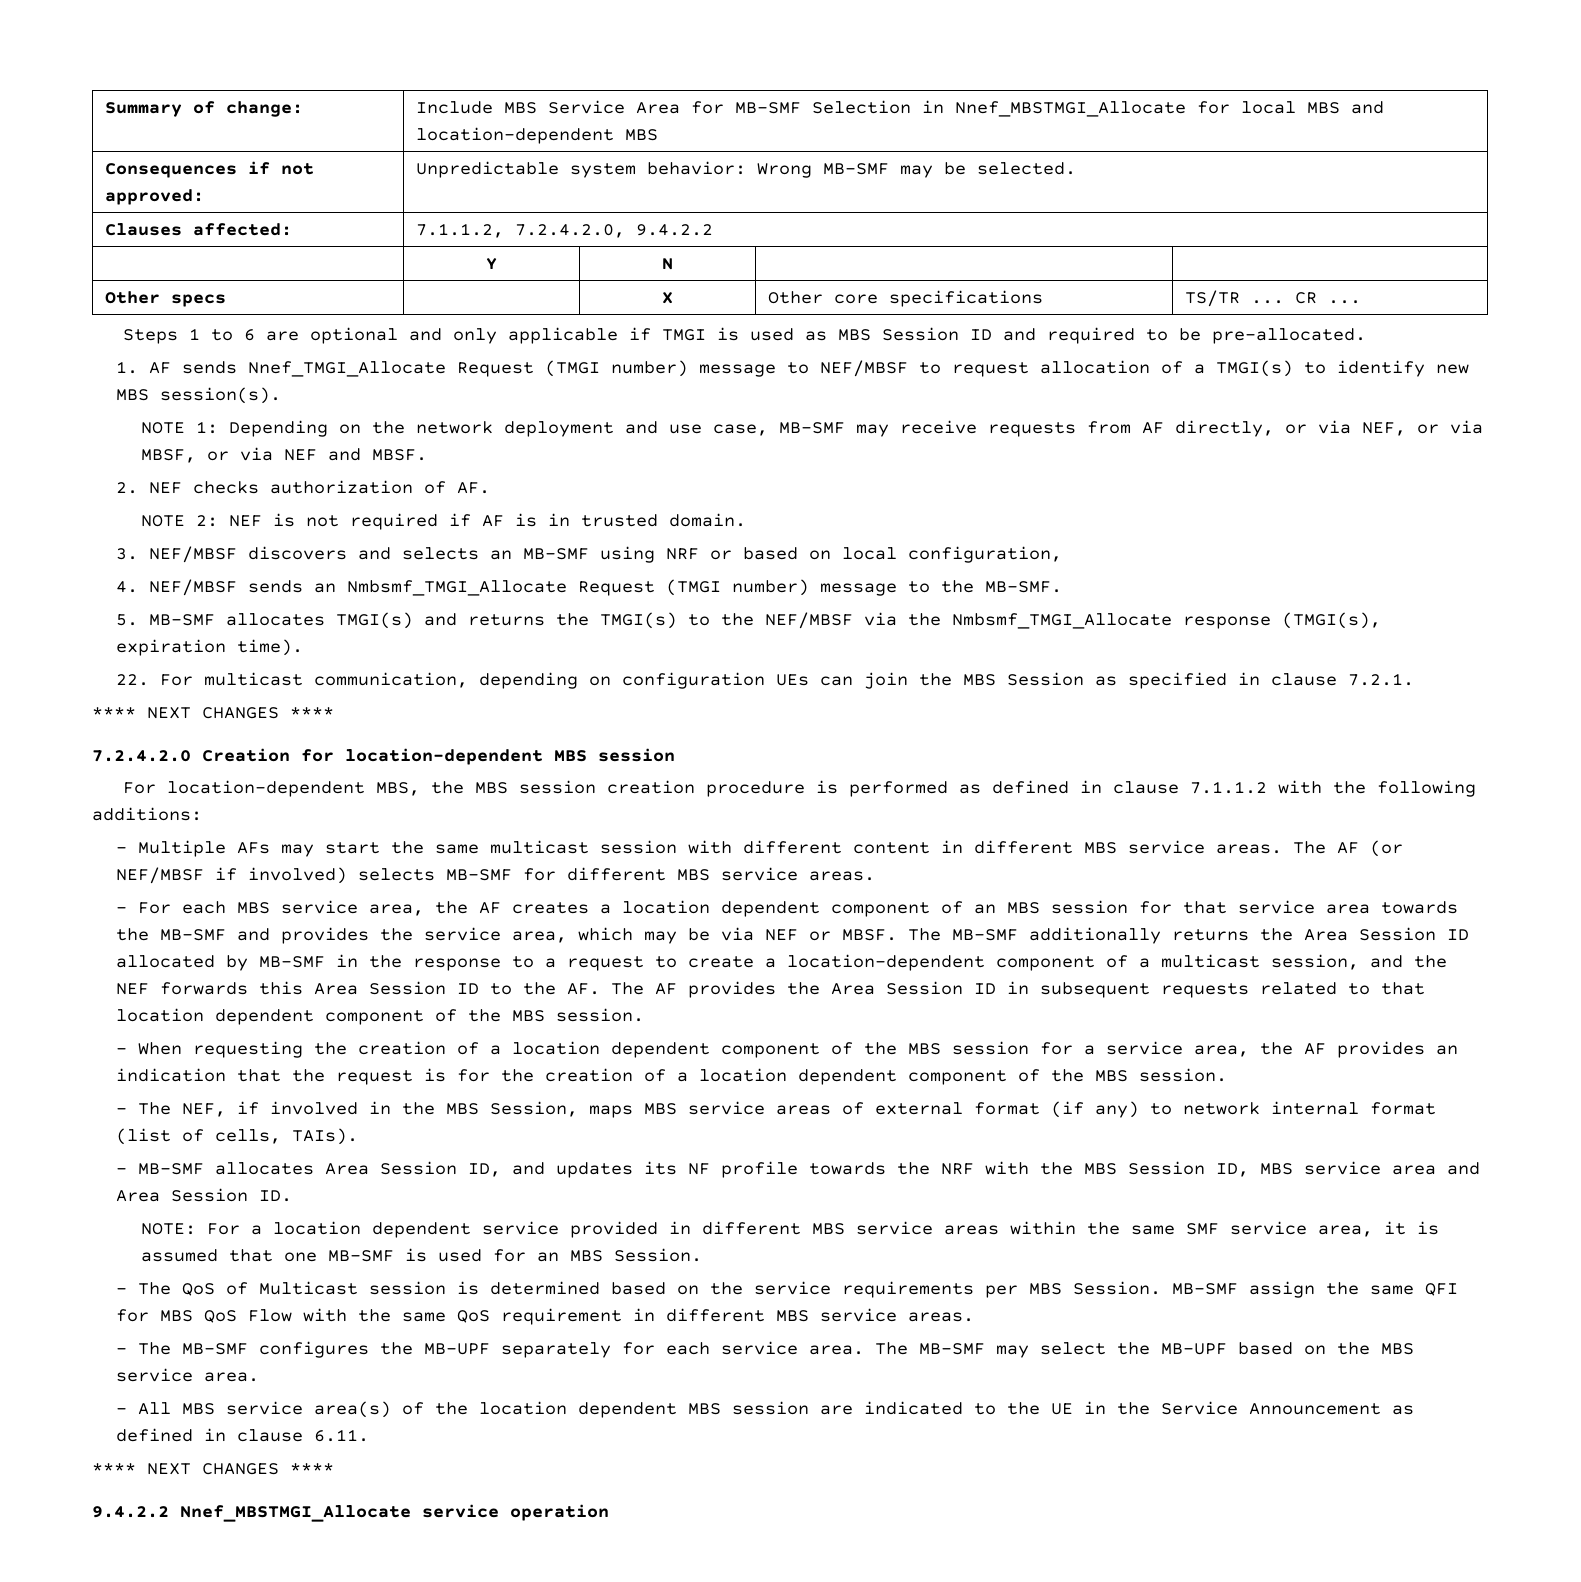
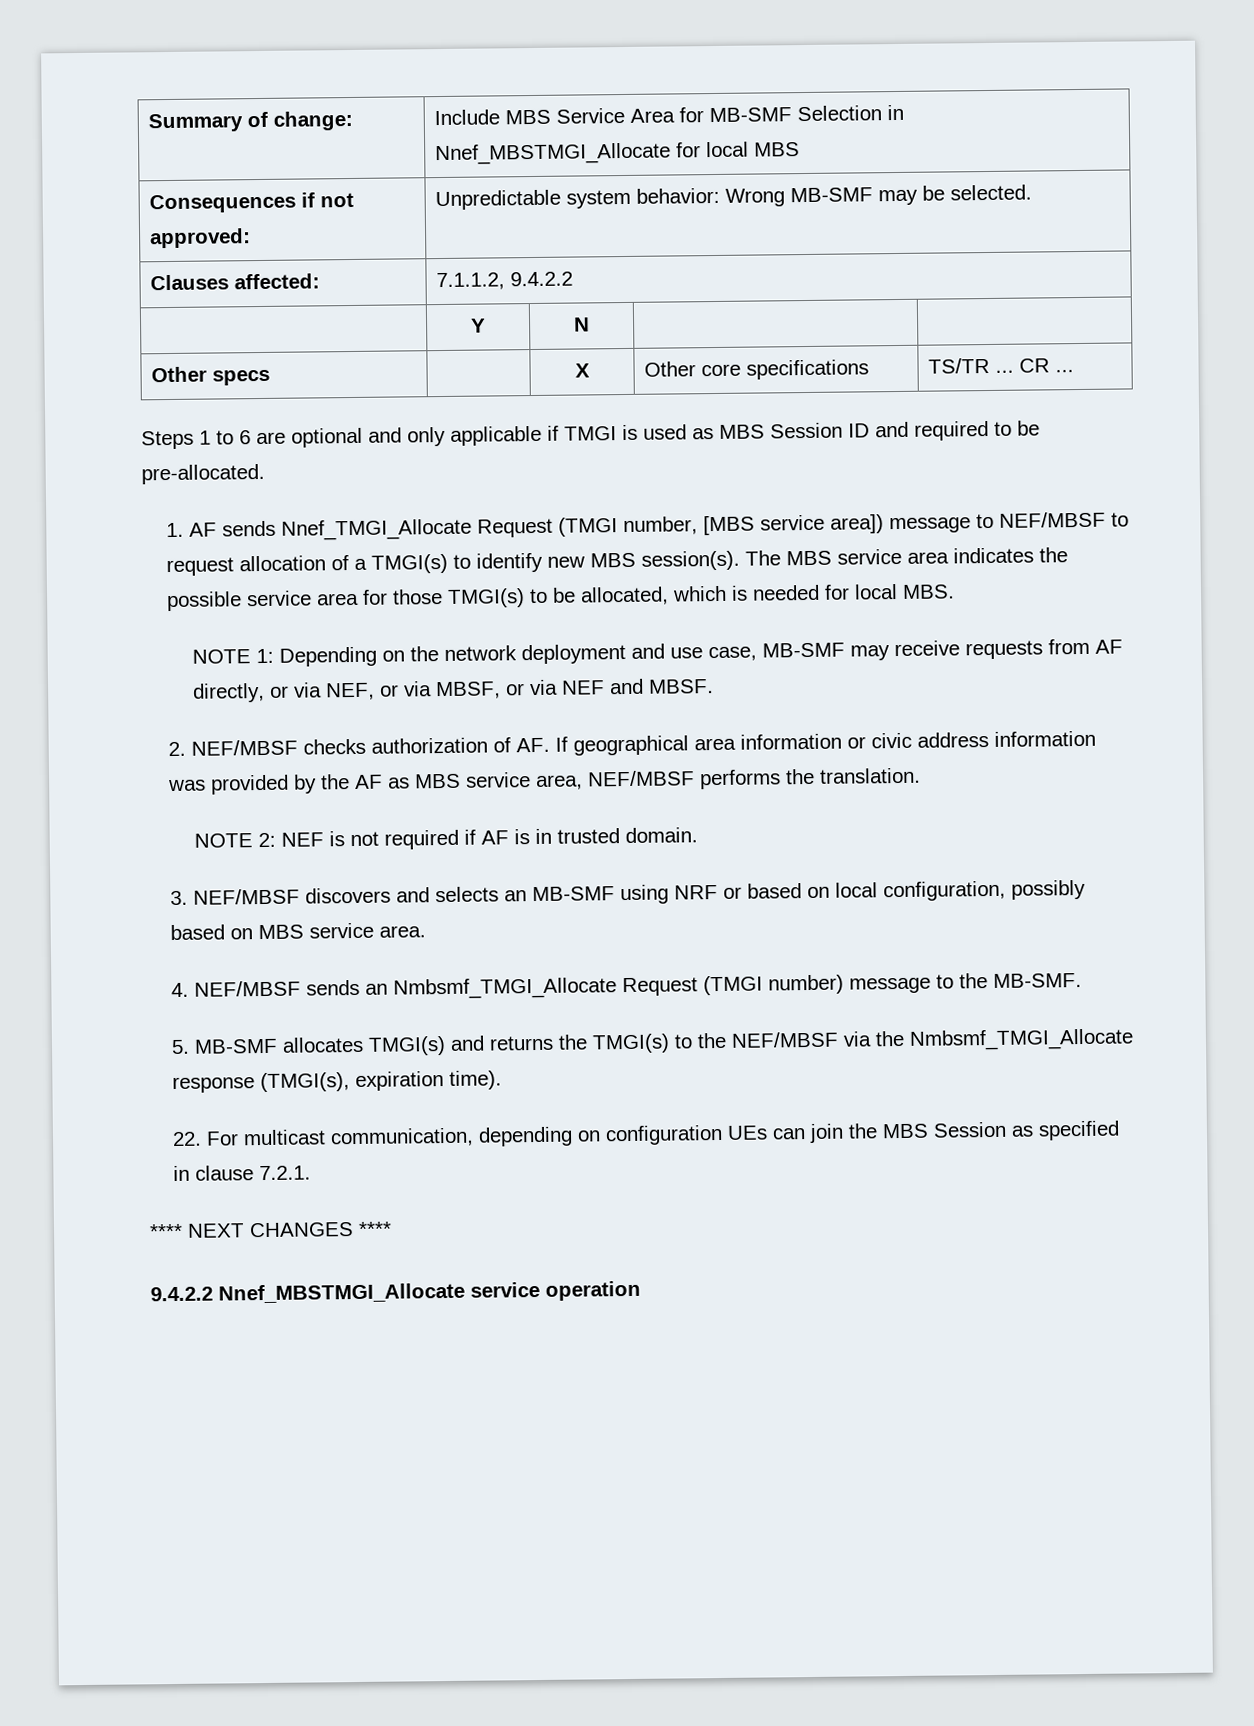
[1351,101,1385,114] [416,127,659,144] and location-dependent MBS -> (801, 149) none
[515,224,626,238] 7.2.4.2.0, -> (506, 281) none
[611,360,689,377] number) -> [623,514,885,536] number, [MBS service area])
(282, 395) none -> [745,547,1069,566] [166,584,956,612] The MBS service area indicates the possible service area for those TMGI(s) to be allocated, which is needed for local MBS.
[149,482,183,494] NEF -> [191,739,299,756] NEF/MBSF
(491, 488) none -> [555,730,1097,756] [168,767,922,795] If geographical area information or civic address information was provided by the AF as MBS service area, NEF/MBSF performs the translation.
(1063, 554) none -> [1011,879,1087,900] [170,922,427,941] possibly based on MBS service area.
[92,748,675,765] [123,780,1477,797] [92,807,202,821] [116,840,1404,857] [116,867,876,884] [116,900,1459,917] [116,927,1470,944] [116,954,1448,971] [116,981,1426,998] [116,1008,645,1025] [116,1041,1459,1058] [116,1068,1228,1085] [116,1101,1437,1118] [116,1128,359,1145] [116,1161,1481,1178] [116,1188,293,1202] [140,1221,1439,1238] [140,1248,702,1262] [116,1281,1459,1298] [116,1308,975,1325] [116,1341,1415,1358] [116,1368,260,1382] [116,1401,1415,1418] [116,1428,370,1442] [92,1463,334,1475] // 7.2.4.2.0 Creation for location-dependent MBS session // For location-dependent MBS, the MBS session creation procedure is performed as defined in clause 7.1.1.2 with the following additions: // - Multiple AFs may start the same multicast session with different content in different MBS service areas. The AF (or NEF/MBSF if involved) selects MB-SMF for different MBS service areas. // - For each MBS service area, the AF creates a location dependent component of an MBS session for that service area towards the MB-SMF and provides the service area, which may be via NEF or MBSF. The MB-SMF additionally returns the Area Session ID allocated by MB-SMF in the response to a request to create a location-dependent component of a multicast session, and the NEF forwards this Area Session ID to the AF. The AF provides the Area Session ID in subsequent requests related to that location dependent component of the MBS session. // - When requesting the creation of a location dependent component of the MBS session for a service area, the AF provides an indication that the request is for the creation of a location dependent component of the MBS session. // - The NEF, if involved in the MBS Session, maps MBS service areas of external format (if any) to network internal format (list of cells, TAIs). // - MB-SMF allocates Area Session ID, and updates its NF profile towards the NRF with the MBS Session ID, MBS service area and Area Session ID. // NOTE: For a location dependent service provided in different MBS service areas within the same SMF service area, it is assumed that one MB-SMF is used for an MBS Session. // - The QoS of Multicast session is determined based on the service requirements per MBS Session. MB-SMF assign the same QFI for MBS QoS Flow with the same QoS requirement in different MBS service areas. // - The MB-SMF configures the MB-UPF separately for each service area. The MB-SMF may select the MB-UPF based on the MBS service area. // - All MBS service area(s) of the location dependent MBS session are indicated to the UE in the Service Announcement as defined in clause 6.11. // **** NEXT CHANGES **** -> (392, 1228) none

